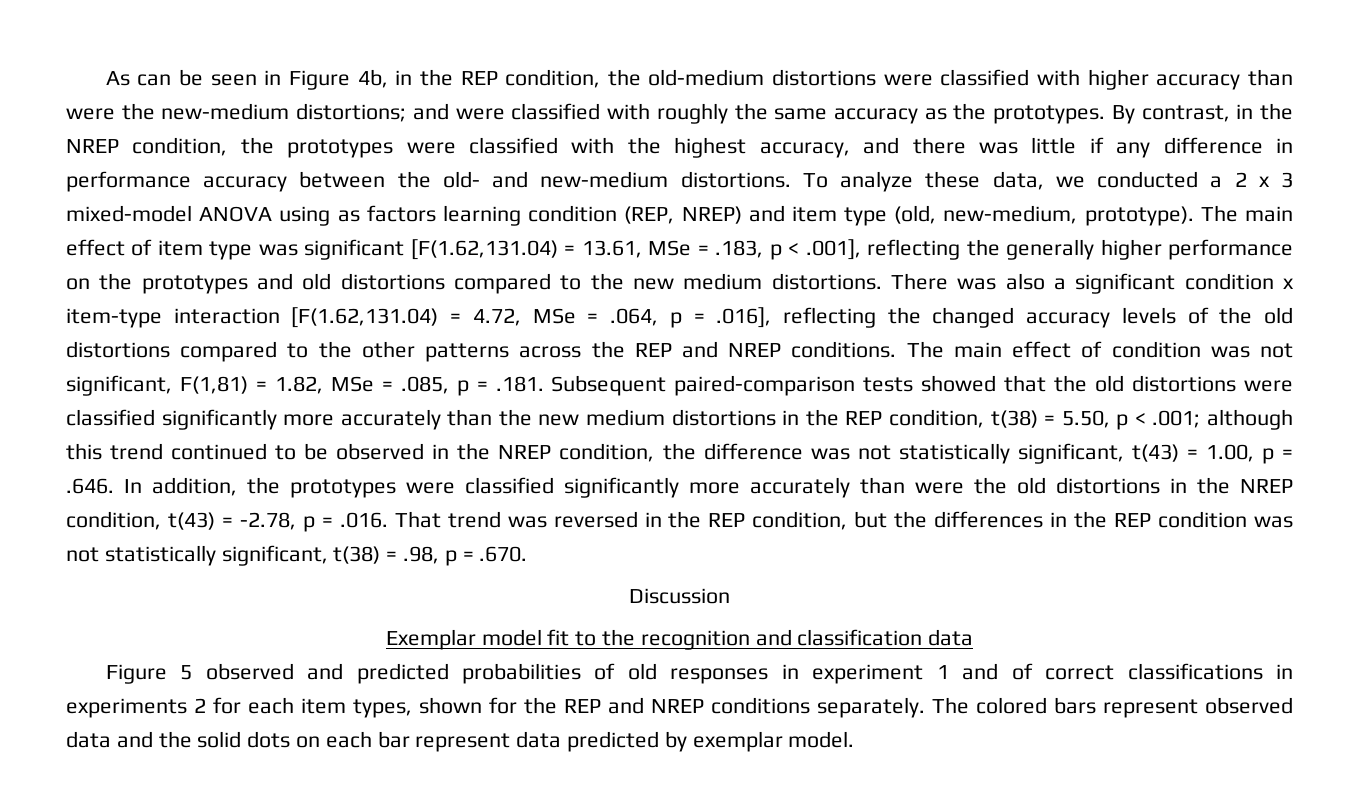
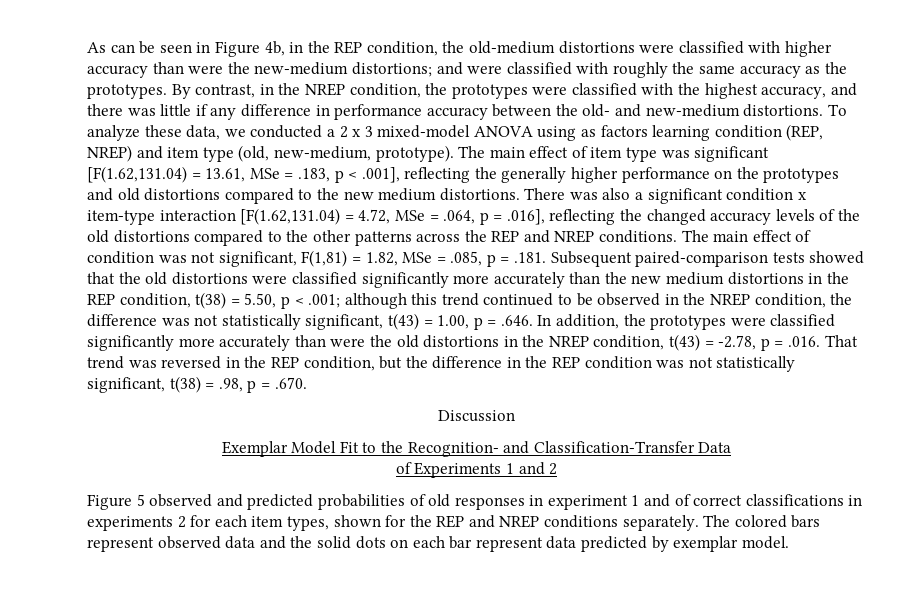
[934,511,1044,528] differences -> [432,356,503,369] difference
[481,629,974,650] model fit to the recognition and classification data -> [291,441,732,457] [395,462,558,478] Model Fit to the Recognition- and Classification-Transfer Data // of Experiments 1 and 2

